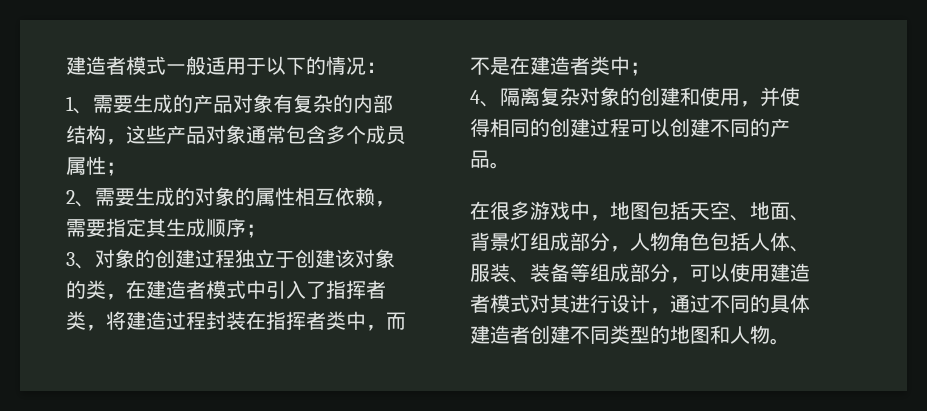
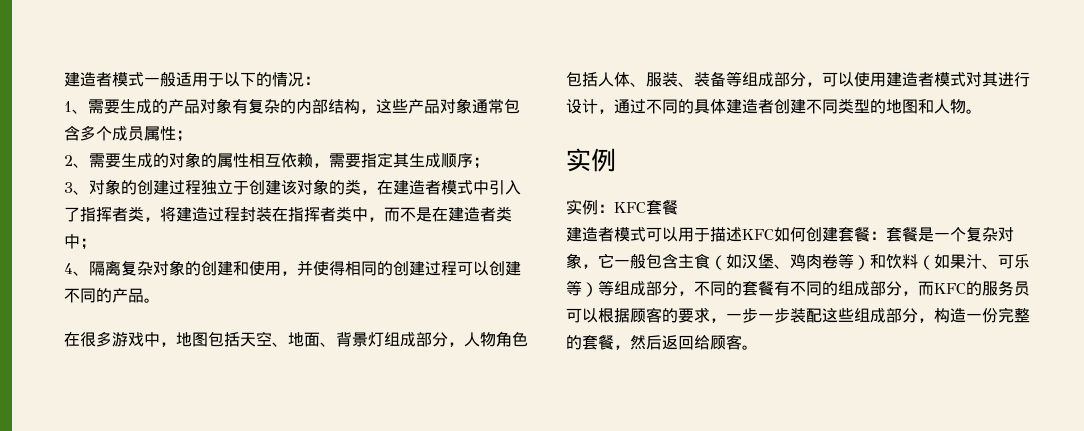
(790, 341) none -> [566,148,616,172] [566,199,678,215] [566,227,1014,242] [566,253,1030,270] [566,280,1030,297] [566,307,1030,323] [566,334,758,350] // 实例 // 实例：KFC套餐 // 建造者模式可以用于描述KFC如何创建套餐：套餐是一个复杂对象，它一般包含主食（如汉堡、鸡肉卷等）和饮料（如果汁、可乐等）等组成部分，不同的套餐有不同的组成部分，而KFC的服务员可以根据顾客的要求，一步一步装配这些组成部分，构造一份完整的套餐，然后返回给顾客。

